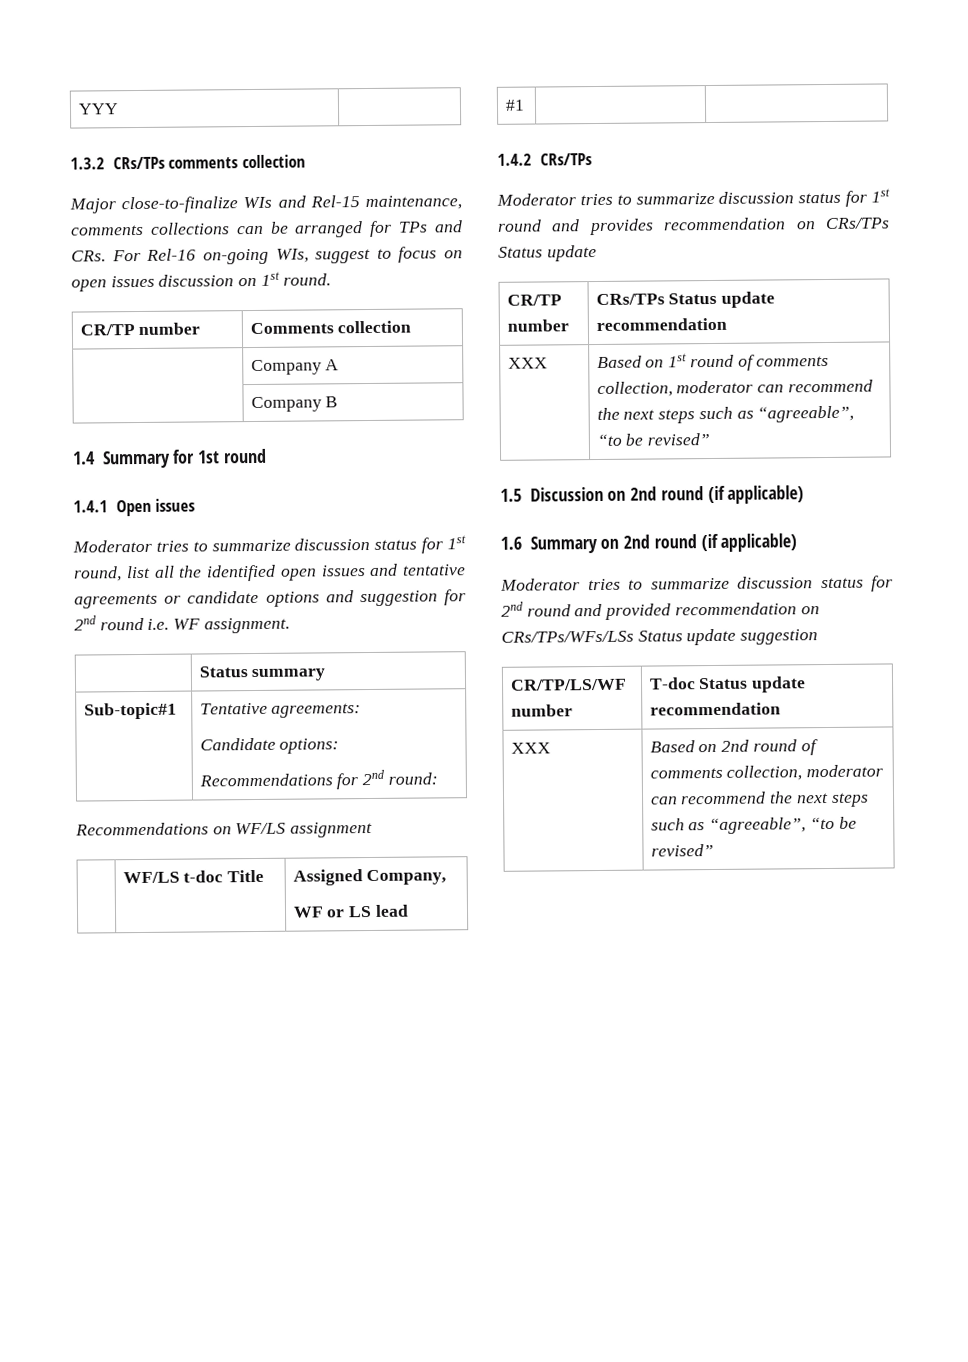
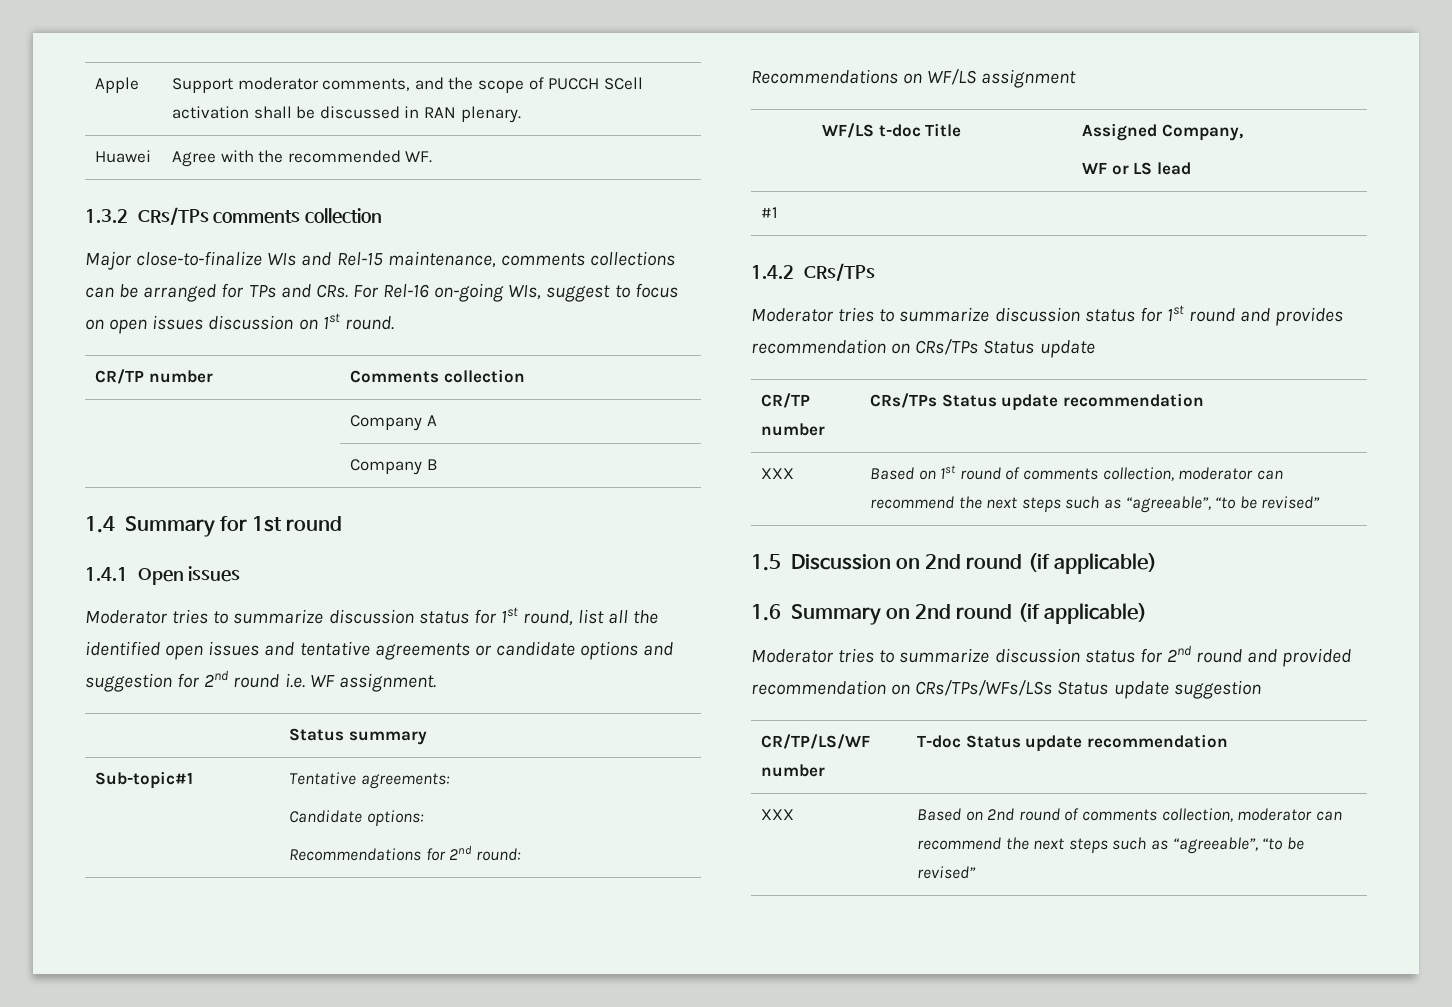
[77,103,119,115] YYY | -> [95,77,140,93] [172,77,643,93] [172,106,521,123] [95,150,152,163] [172,150,433,167] Apple | Support moderator comments, and the scope of PUCCH SCell activation shall be discussed in RAN plenary. // Huawei | Agree with the recommended WF.

